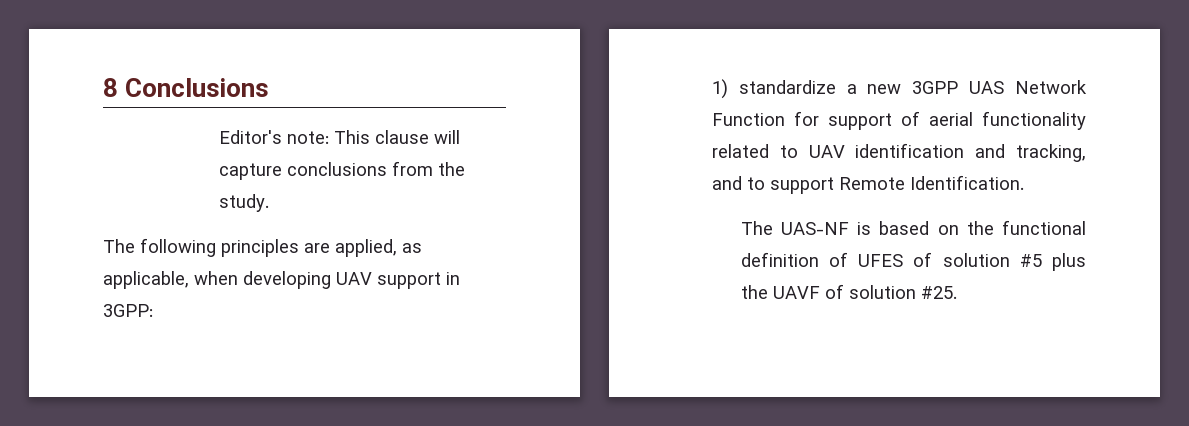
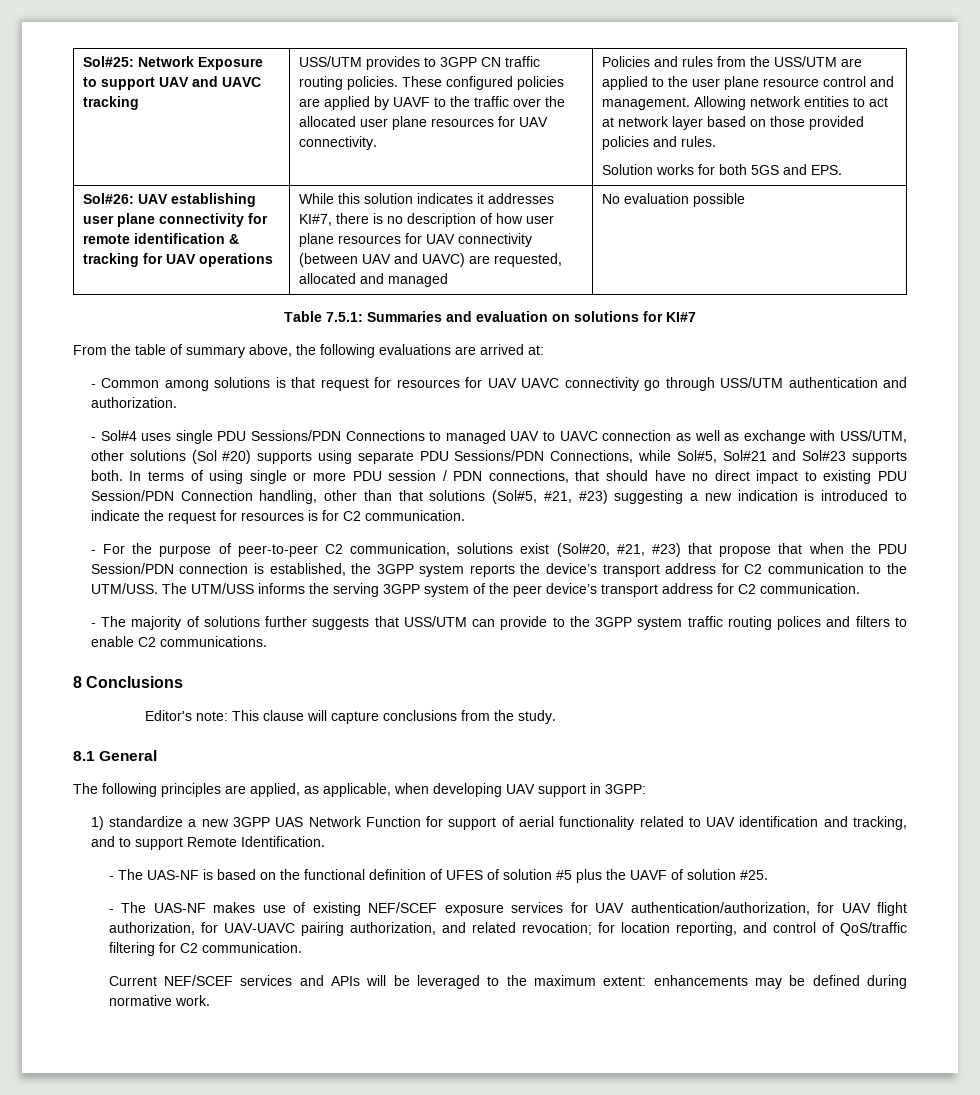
(103, 87) none -> [82,56,263,70] [82,76,261,90] [82,96,139,110] [298,56,540,70] [298,76,564,90] [298,96,565,110] [298,116,548,130] [298,136,377,150] [601,56,862,67] [601,76,894,90] [601,96,888,110] [601,116,864,130] [601,136,716,150] [601,164,842,175] [82,193,256,207] [82,213,268,227] [82,233,239,244] [82,253,273,267] [298,193,554,204] [298,213,554,227] [298,233,532,247] [298,253,562,267] [298,273,448,287] [601,193,745,207] [284,311,696,322] [73,344,544,358] [90,377,907,391] [90,397,177,408] [90,430,908,444] [90,450,907,464] [90,470,908,484] [90,490,907,504] [90,510,465,524] [90,543,907,557] [90,563,907,577] [90,583,860,597] [90,616,908,630] [90,636,267,647] Sol#25: Network Exposure to support UAV and UAVC tracking | USS/UTM provides to 3GPP CN traffic routing policies. These configured policies are applied by UAVF to the traffic over the allocated user plane resources for UAV connectivity. | Policies and rules from the USS/UTM are applied to the user plane resource control and management. Allowing network entities to act at network layer based on those provided policies and rules. // Solution works for both 5GS and EPS. // Sol#26: UAV establishing user plane connectivity for remote identification & tracking for UAV operations | While this solution indicates it addresses KI#7, there is no description of how user plane resources for UAV connectivity (between UAV and UAVC) are requested, allocated and managed | No evaluation possible // Table 7.5.1: Summaries and evaluation on solutions for KI#7 // From the table of summary above, the following evaluations are arrived at: // - Common among solutions is that request for resources for UAV UAVC connectivity go through USS/UTM authentication and authorization. // - Sol#4 uses single PDU Sessions/PDN Connections to managed UAV to UAVC connection as well as exchange with USS/UTM, other solutions (Sol #20) supports using separate PDU Sessions/PDN Connections, while Sol#5, Sol#21 and Sol#23 supports both. In terms of using single or more PDU session / PDN connections, that should have no direct impact to existing PDU Session/PDN Connection handling, other than that solutions (Sol#5, #21, #23) suggesting a new indication is introduced to indicate the request for resources is for C2 communication. // - For the purpose of peer-to-peer C2 communication, solutions exist (Sol#20, #21, #23) that propose that when the PDU Session/PDN connection is established, the 3GPP system reports the device’s transport address for C2 communication to the UTM/USS. The UTM/USS informs the serving 3GPP system of the peer device’s transport address for C2 communication. // - The majority of solutions further suggests that USS/UTM can provide to the 3GPP system traffic routing polices and filters to enable C2 communications. //
(269, 203) none -> [73,750,158,761] // 8.1 General
(1024, 182) none -> [108,876,114,880] -
(957, 292) none -> [108,902,907,916] [108,922,907,936] [108,942,302,956] [108,975,908,989] [108,995,210,1006] // - The UAS-NF makes use of existing NEF/SCEF exposure services for UAV authentication/authorization, for UAV flight authorization, for UAV-UAVC pairing authorization, and related revocation; for location reporting, and control of QoS/traffic filtering for C2 communication. // Current NEF/SCEF services and APIs will be leveraged to the maximum extent: enhancements may be defined during normative work.

